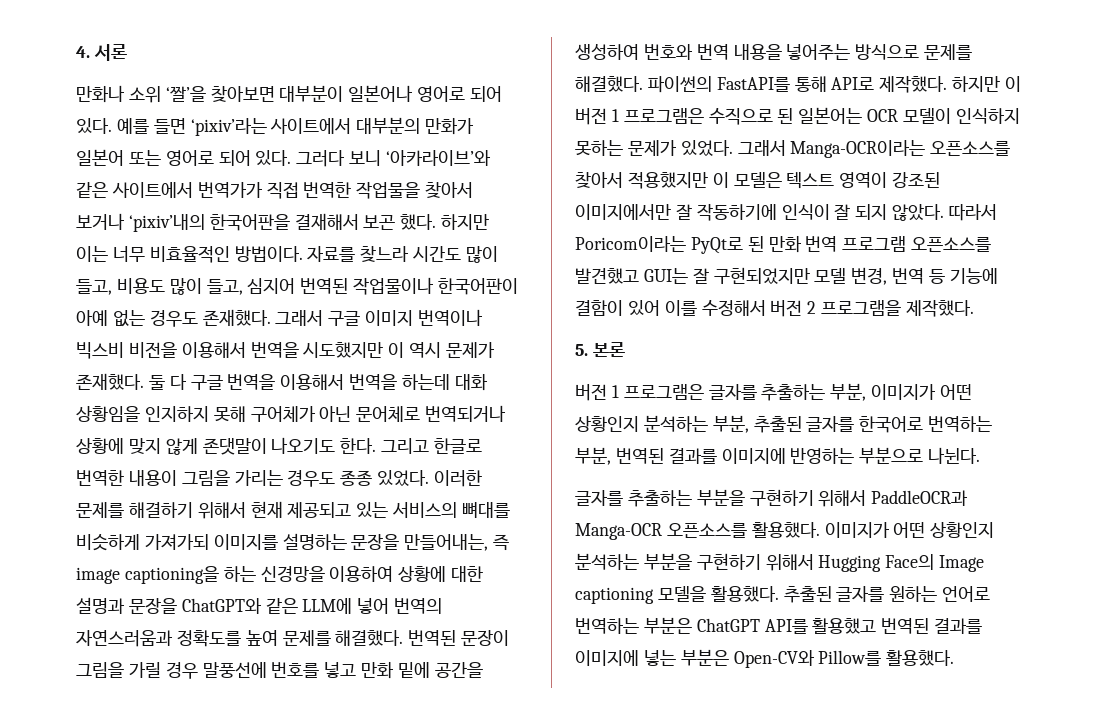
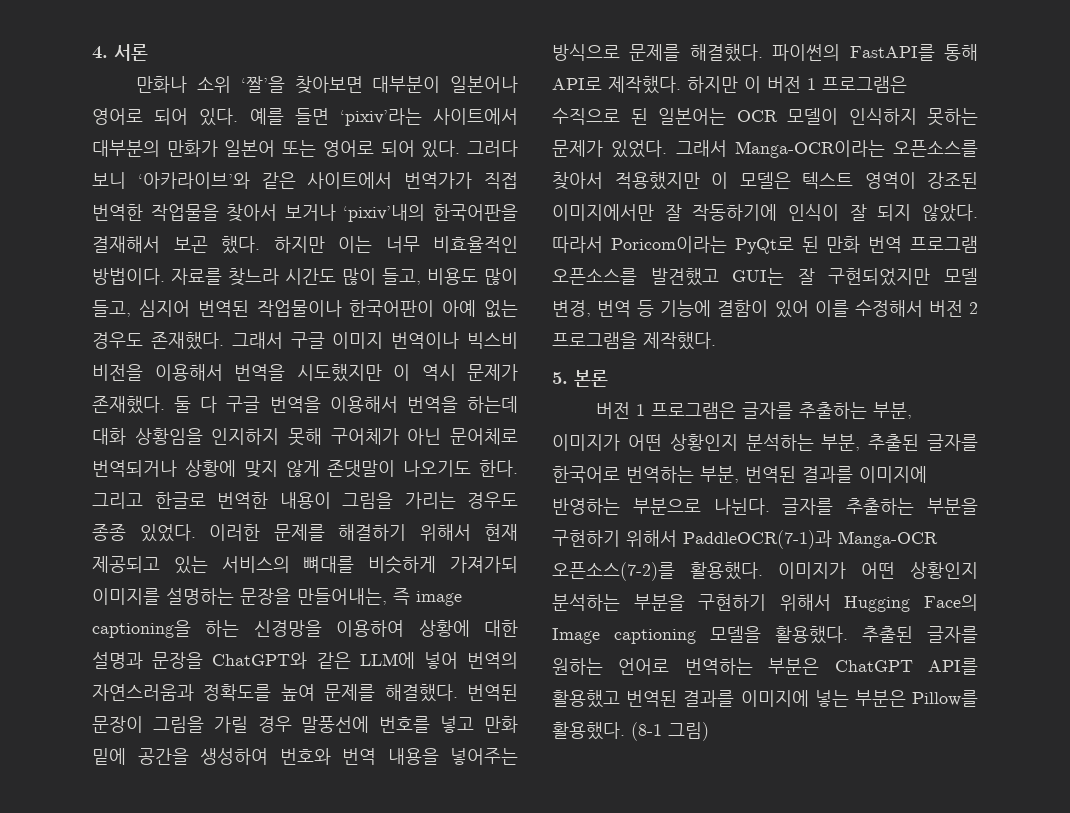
(981, 455) // -> (770, 506) none
[871,490,969,506] [575,523,747,540] PaddleOCR과 Manga-OCR 오픈소스를 -> [683,530,938,549] [552,562,675,581] PaddleOCR(7-1)과 Manga-OCR 오픈소스(7-2)를
[733,650,815,668] Open-CV와 -> (906, 698) none
(955, 658) none -> [631,722,709,741] (8-1 그림)

